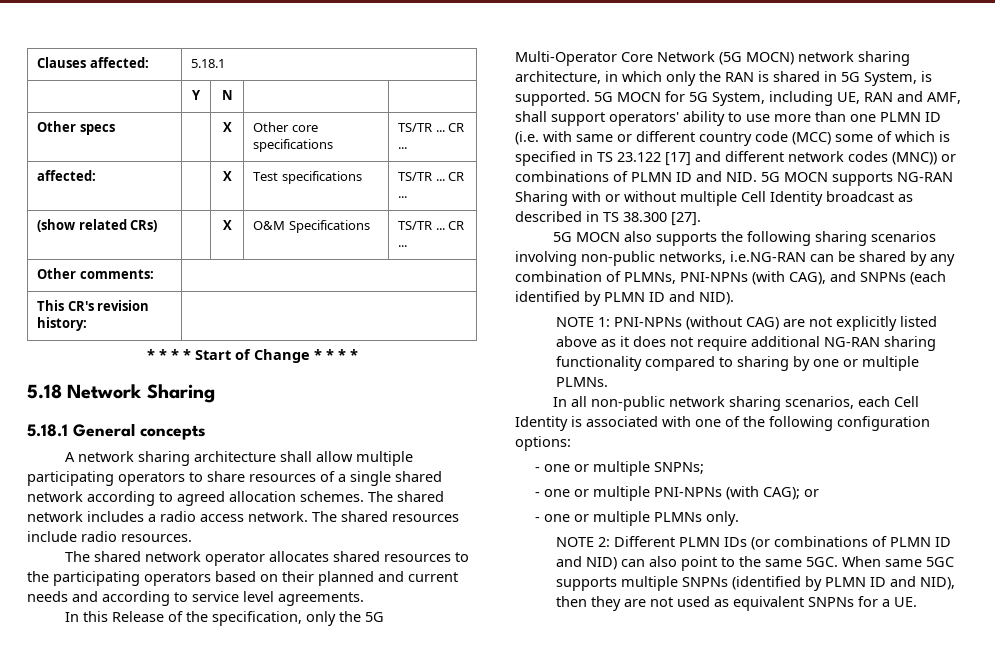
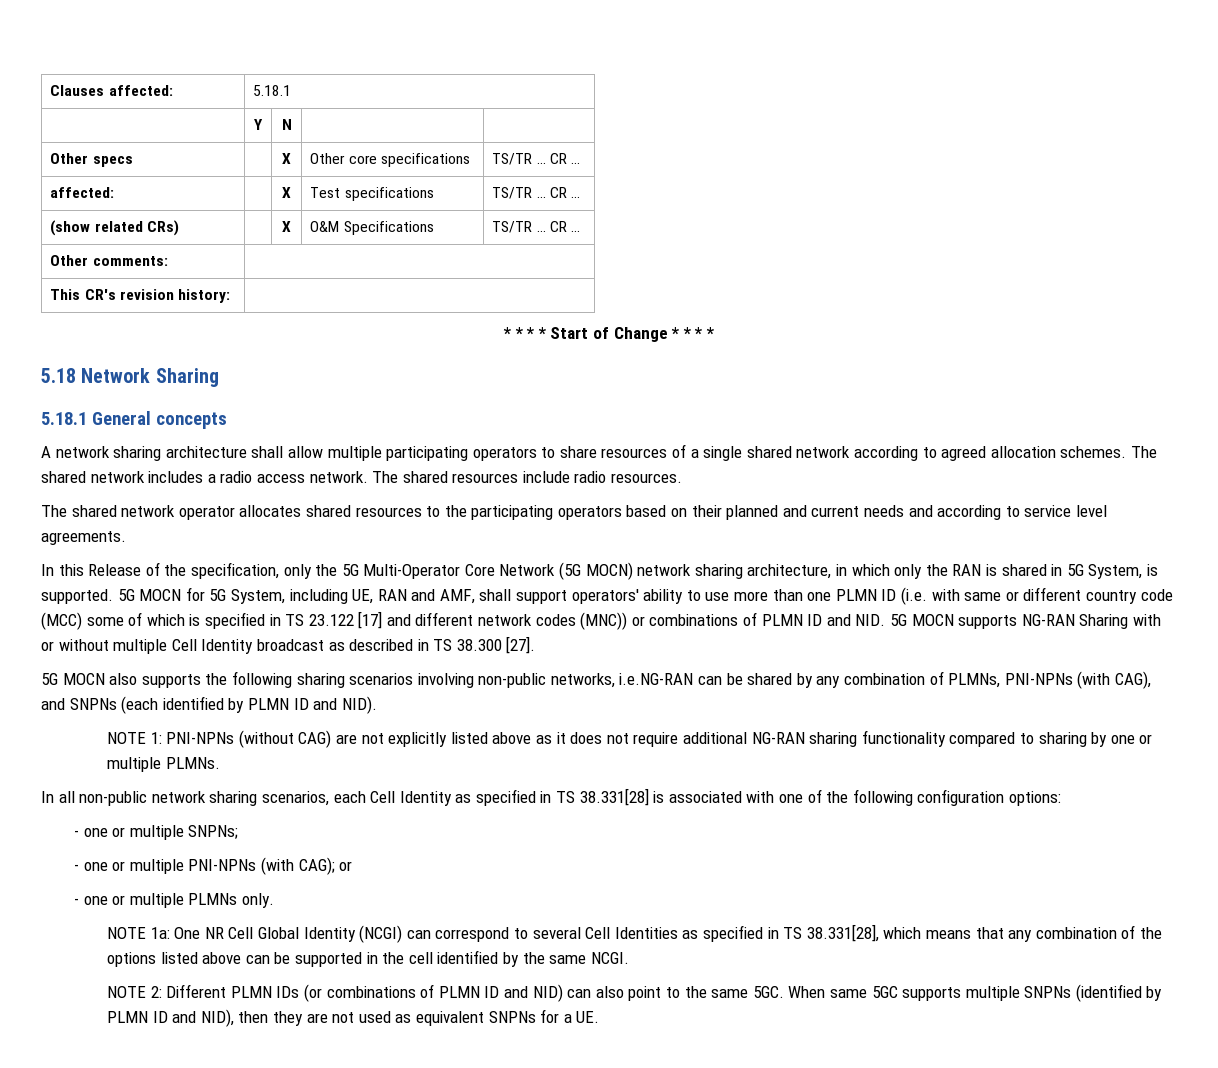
(568, 423) none -> [455,788,649,806] as specified in TS 38.331[28]
(740, 518) none -> [107,924,1162,943] [107,950,629,967] // NOTE 1a: One NR Cell Global Identity (NCGI) can correspond to several Cell Identities as specified in TS 38.331[28], which means that any combination of the options listed above can be supported in the cell identified by the same NCGI.

